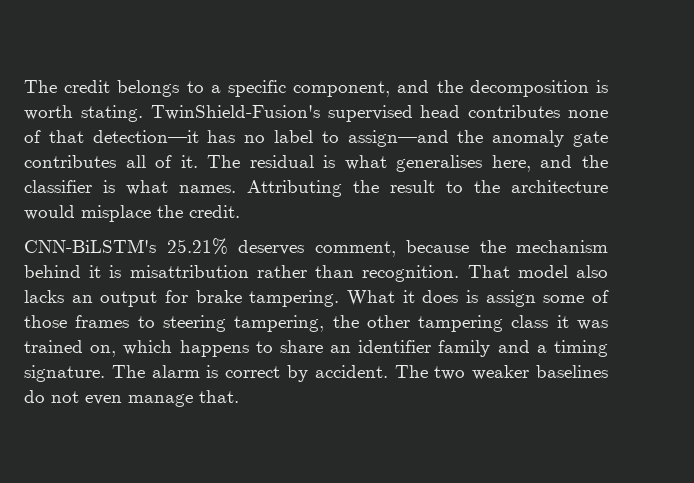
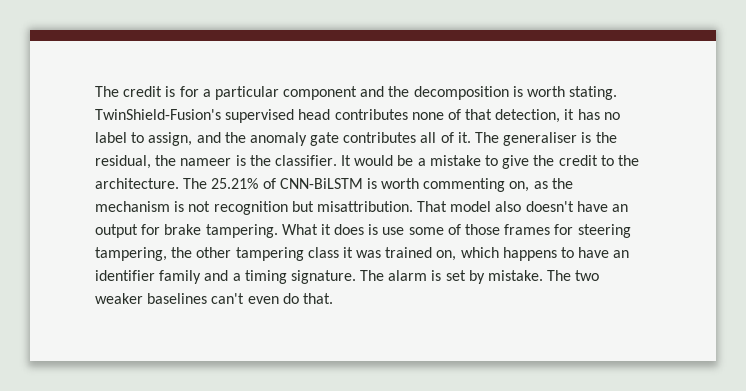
[117,80,391,97] belongs to a specific component, -> [165,86,358,100] is for a particular component
[92,130,199,143] detection—it -> [495,109,575,123] detection, it
[347,130,449,147] assign—and -> [148,132,221,146] assign, and
[249,155,608,172] [24,180,608,197] [24,205,240,222] [24,238,608,257] [24,265,460,282] residual is what generalises here, and the classifier is what names. Attributing the result to the architecture would misplace the credit. // CNN-BiLSTM's 25.21% deserves comment, because the mechanism behind it is misattribution rather than recognition. -> [503,132,617,146] [95,155,639,169] [95,178,573,192] [95,201,413,215] generaliser is the residual, the nameer is the classifier. It would be a mistake to give the credit to the architecture. The 25.21% of CNN-BiLSTM is worth commenting on, as the mechanism is not recognition but misattribution.
[24,290,64,303] lacks -> [525,201,608,212] doesn't have
[485,290,536,307] assign -> [382,227,405,235] use
[137,316,155,328] to -> [554,224,574,235] for
[279,340,323,353] share -> [578,247,610,258] have
[225,365,388,382] correct by accident. -> [445,270,544,284] set by mistake.
[24,390,193,407] do not even manage -> [211,293,299,304] can't even do

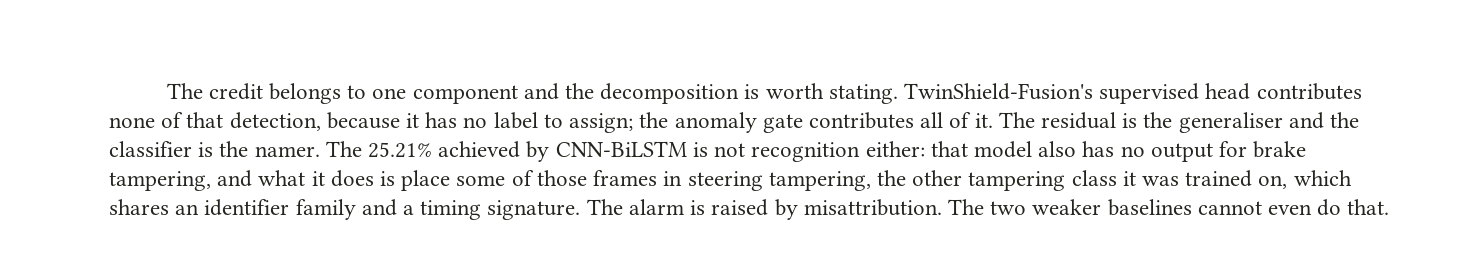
[165,86,279,100] is for a particular -> [268,83,407,104] belongs to one
(561, 116) none -> [326,112,400,129] because
[148,132,221,146] assign, and -> [569,113,634,133] assign;
[503,132,617,146] [95,155,639,169] [95,178,573,192] [95,201,629,215] [95,224,318,238] generaliser is the residual, the nameer is the classifier. It would be a mistake to give the credit to the architecture. The 25.21% of CNN-BiLSTM is worth commenting on, as the mechanism is not recognition but misattribution. That model also doesn't have an output for brake tampering. What -> [1040,112,1360,133] [109,141,1307,162] [109,170,306,191] residual is the generaliser and the classifier is the namer. The 25.21% achieved by CNN-BiLSTM is not recognition either: that model also has no output for brake tampering, and what
[382,227,405,235] use -> [401,170,451,191] place
[554,224,574,235] for -> [663,171,683,186] in
[502,247,610,261] happens to have -> [109,199,169,215] shares
[445,270,544,284] set by mistake. -> [711,199,942,220] raised by misattribution.
[211,293,245,304] can't -> [1197,201,1262,215] cannot

